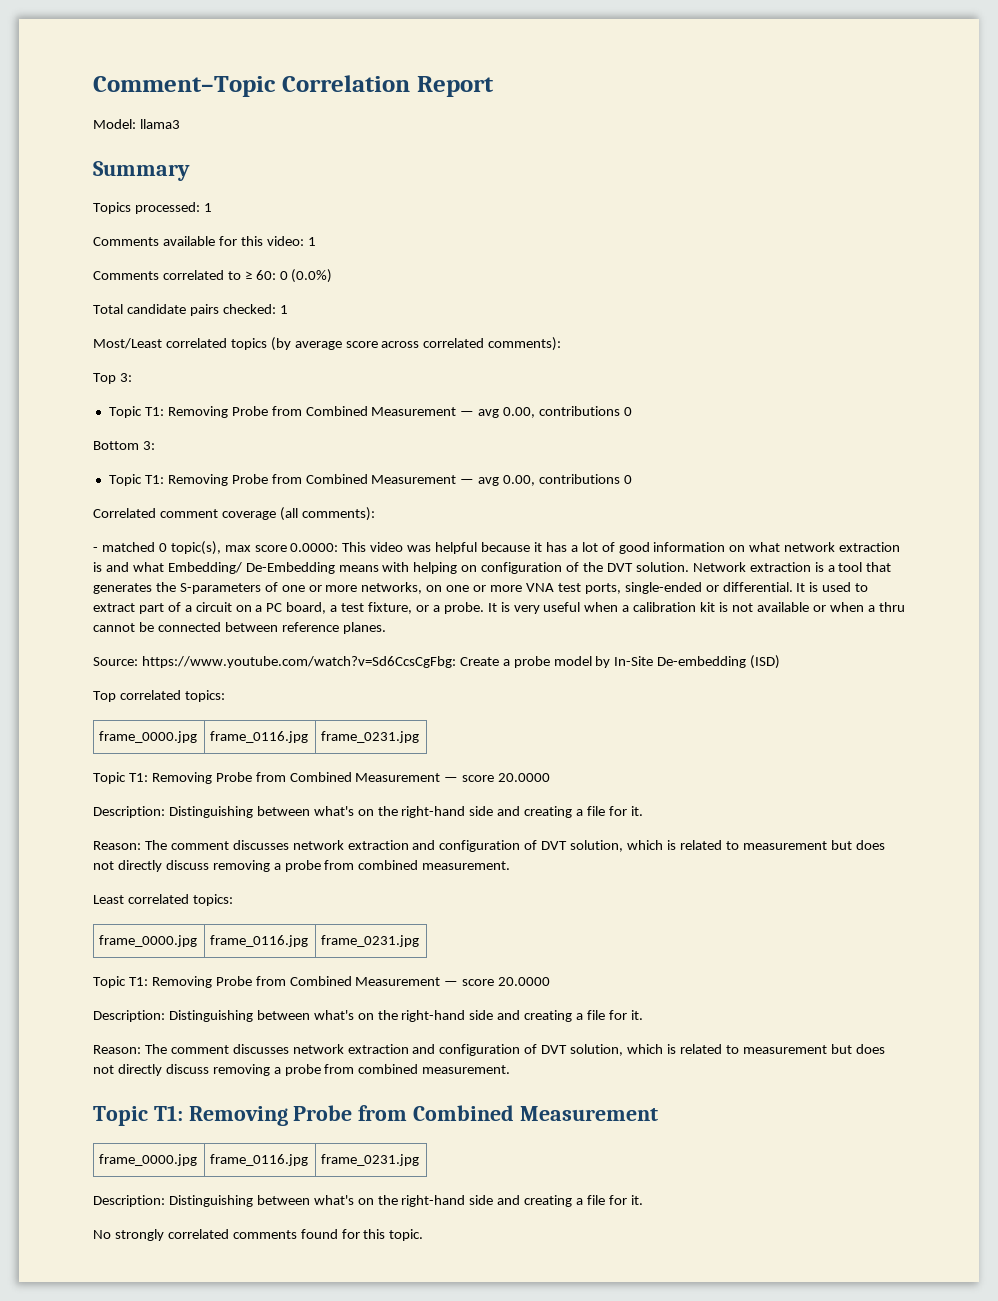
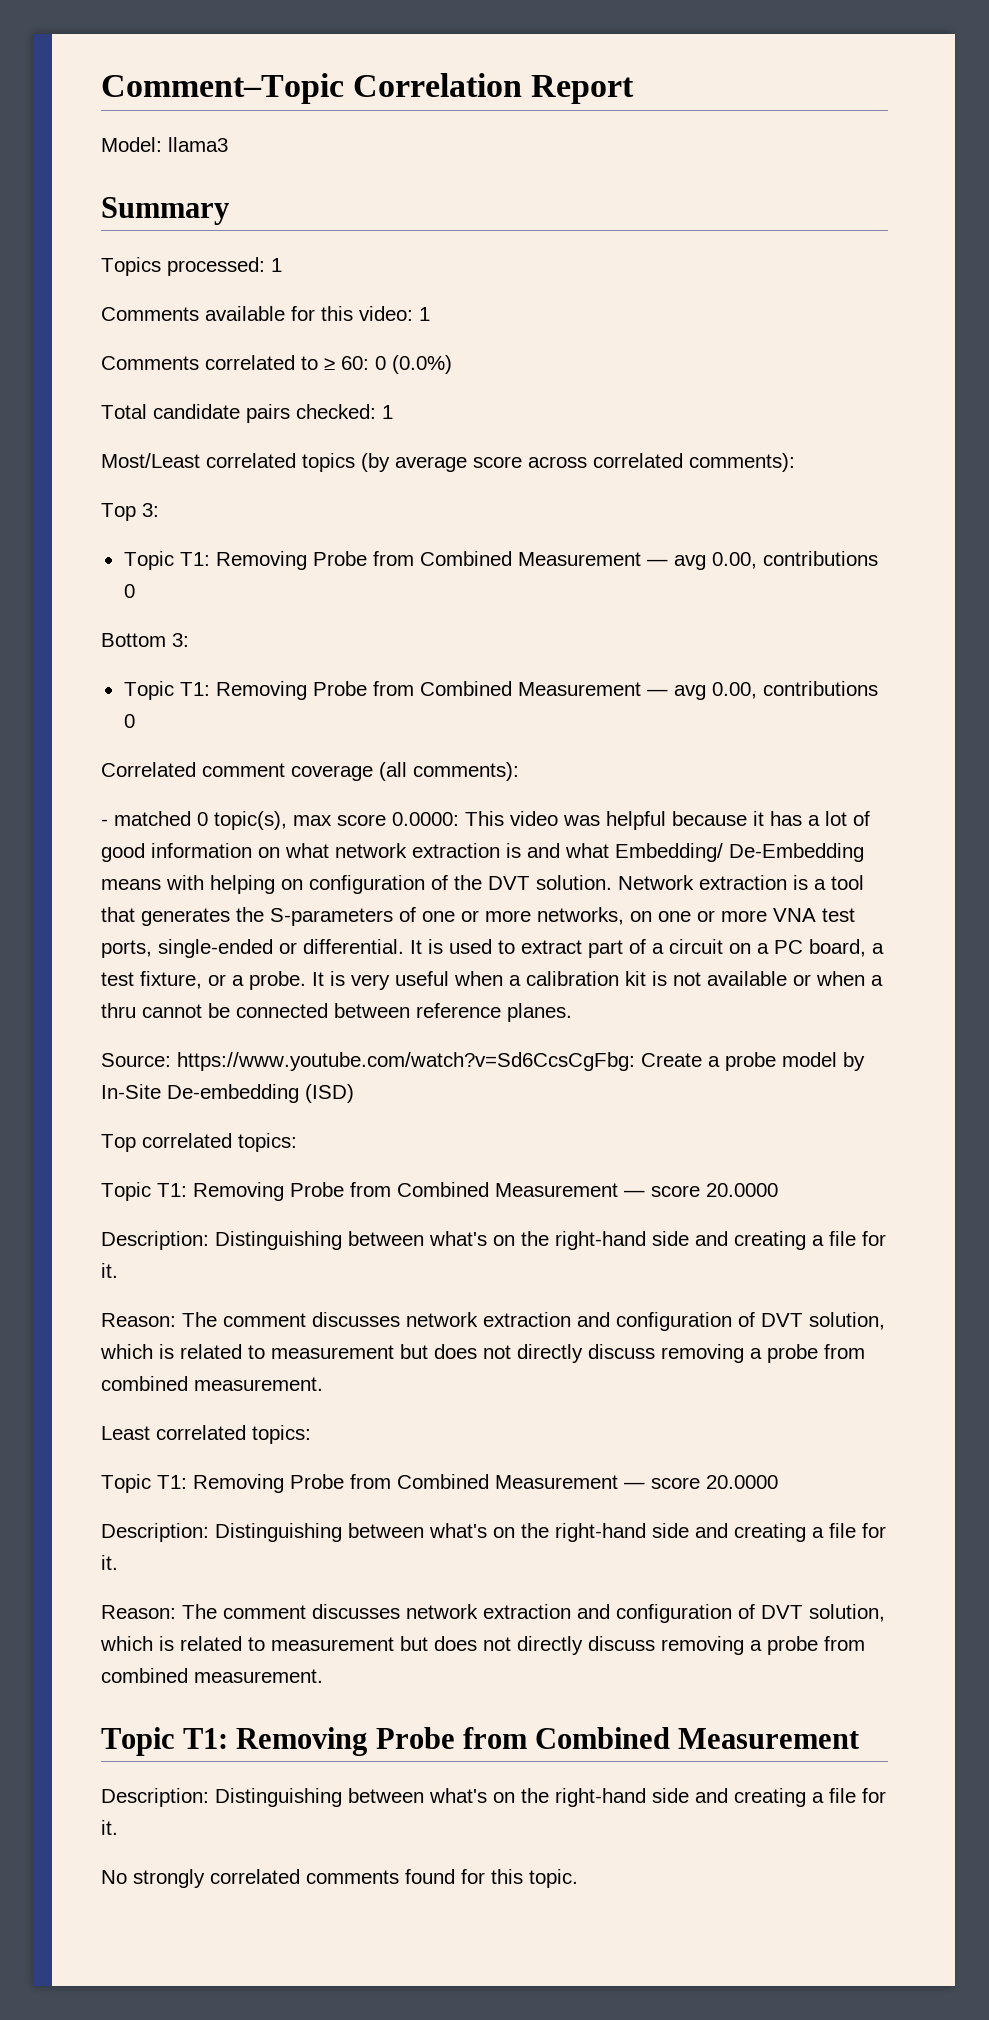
[99,731,198,743] [210,731,309,743] [321,731,420,743] // frame_0000.jpg | frame_0116.jpg | frame_0231.jpg -> (297, 1142) none
[99,935,198,947] [210,935,309,947] [321,935,420,947] // frame_0000.jpg | frame_0116.jpg | frame_0231.jpg -> (311, 1434) none
[99,1154,198,1166] [210,1154,309,1166] [321,1154,420,1166] // frame_0000.jpg | frame_0116.jpg | frame_0231.jpg -> (861, 1738) none

